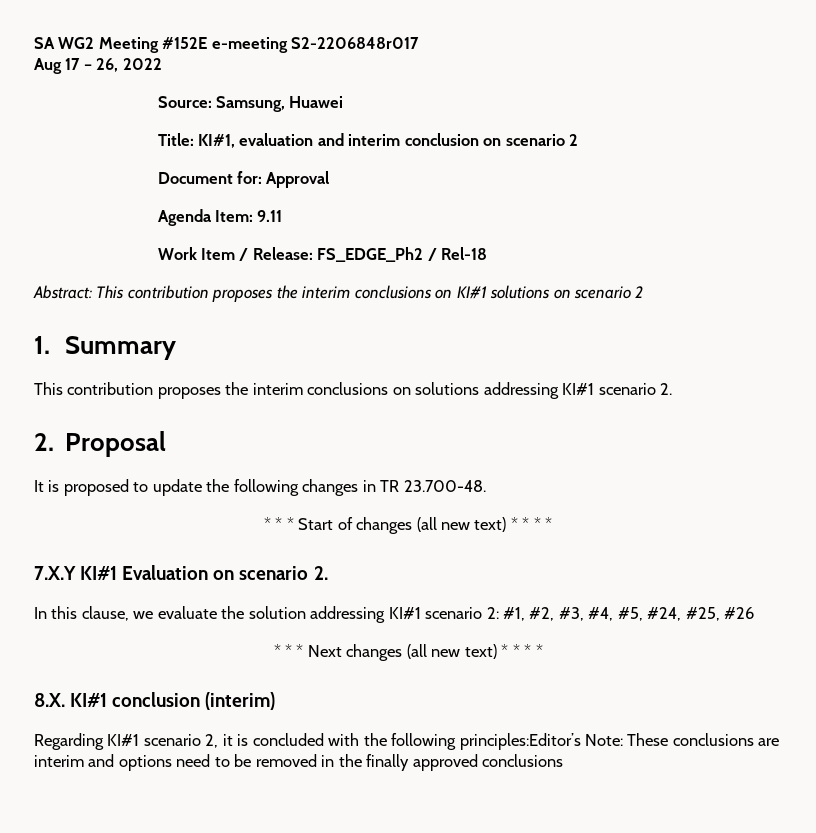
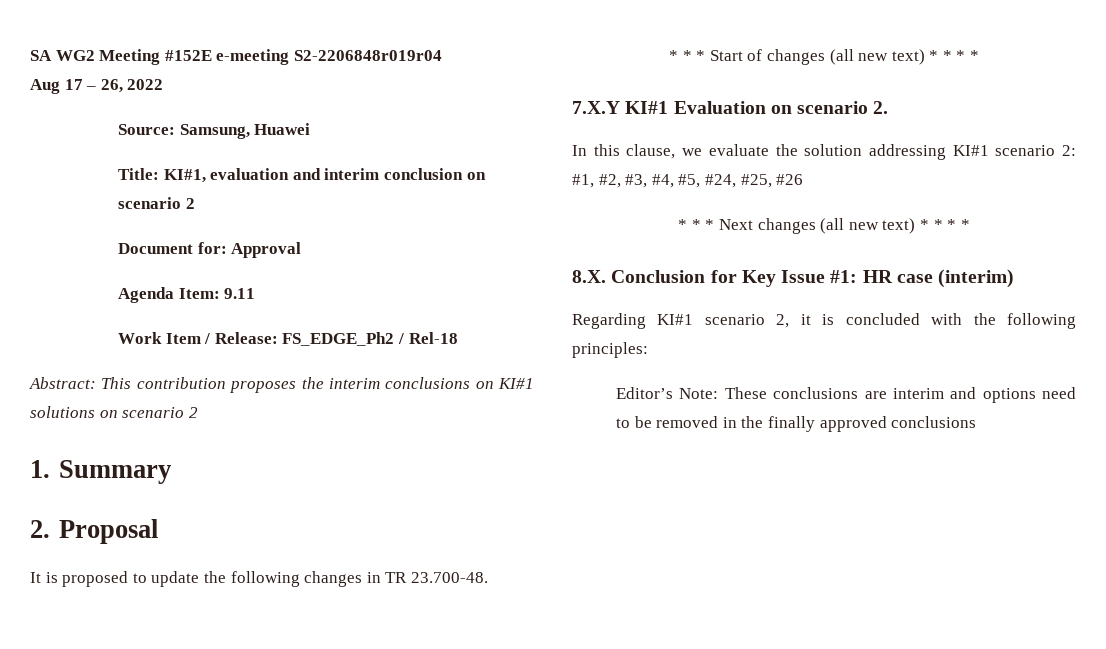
[291,37,420,49] S2-2206848r017 -> [293,50,442,61] S2-2206848r019r04
[34,382,673,399] // This contribution proposes the interim conclusions on solutions addressing KI#1 scenario 2. -> (171, 472) none
[70,692,201,707] KI#1 conclusion -> [611,270,933,287] Conclusion for Key Issue #1: HR case
[459,733,581,750] principles:Editor’s -> [572,342,648,358] [616,387,674,399] principles: // Editor’s

